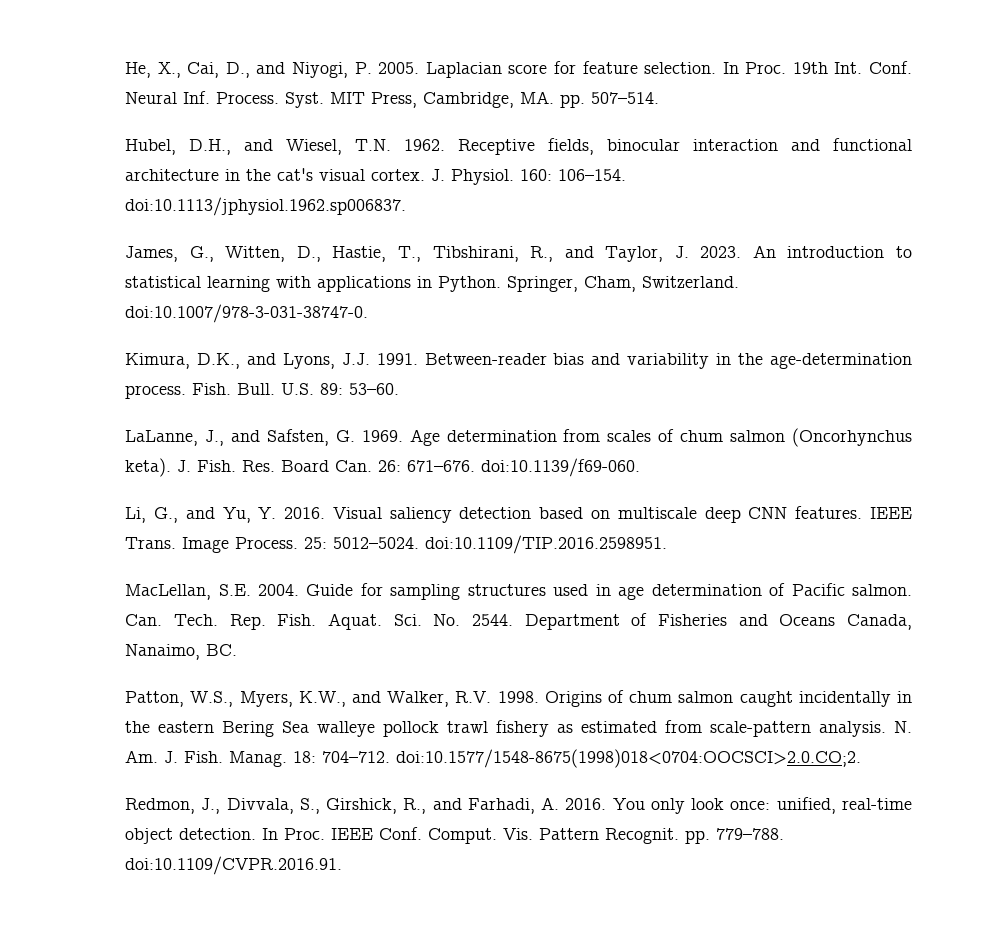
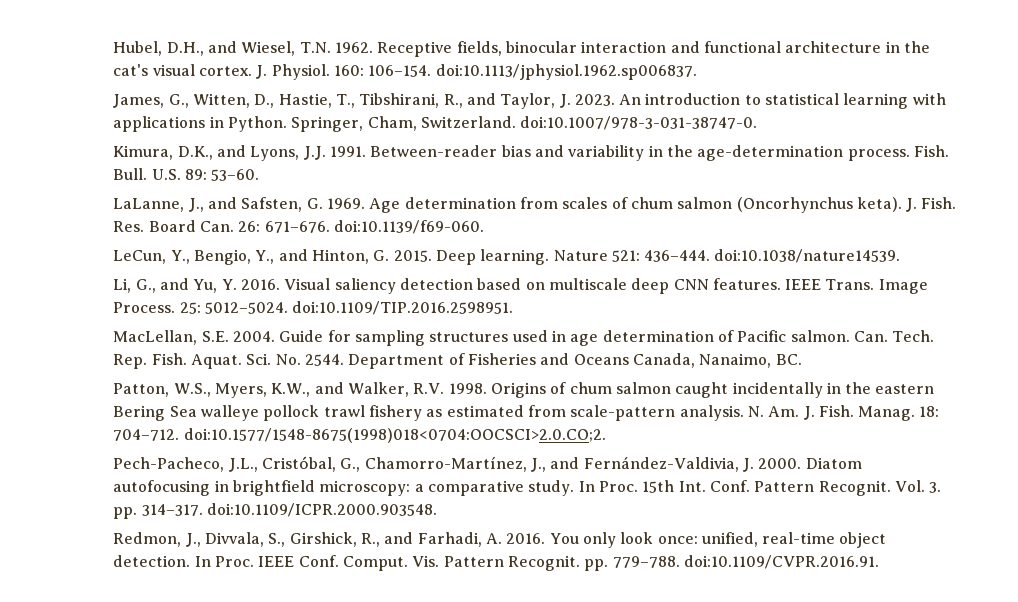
[125,61,912,78] [125,91,660,108] He, X., Cai, D., and Niyogi, P. 2005. Laplacian score for feature selection. In Proc. 19th Int. Conf. Neural Inf. Process. Syst. MIT Press, Cambridge, MA. pp. 507–514. // -> (113, 48) none
(641, 467) none -> [113,249,901,265] // LeCun, Y., Bengio, Y., and Hinton, G. 2015. Deep learning. Nature 521: 436–444. doi:10.1038/nature14539.
(862, 758) none -> [113,456,862,472] [113,480,942,496] [113,503,437,519] // Pech-Pacheco, J.L., Cristóbal, G., Chamorro-Martínez, J., and Fernández-Valdivia, J. 2000. Diatom autofocusing in brightfield microscopy: a comparative study. In Proc. 15th Int. Conf. Pattern Recognit. Vol. 3. pp. 314–317. doi:10.1109/ICPR.2000.903548.

